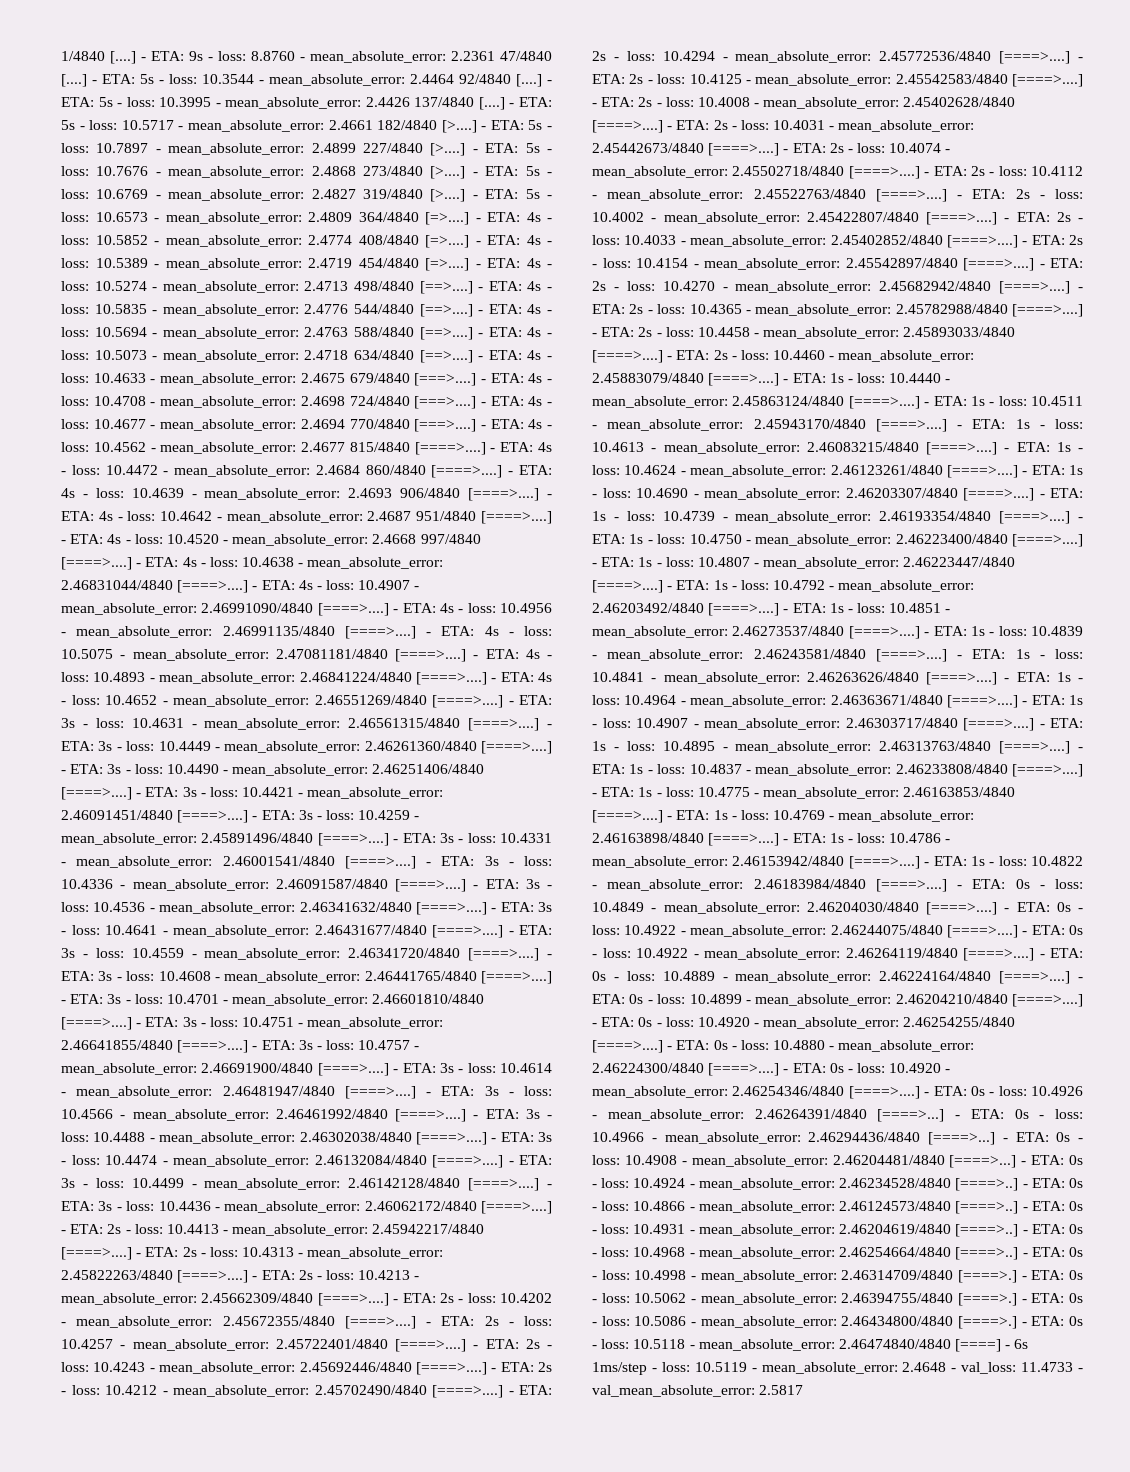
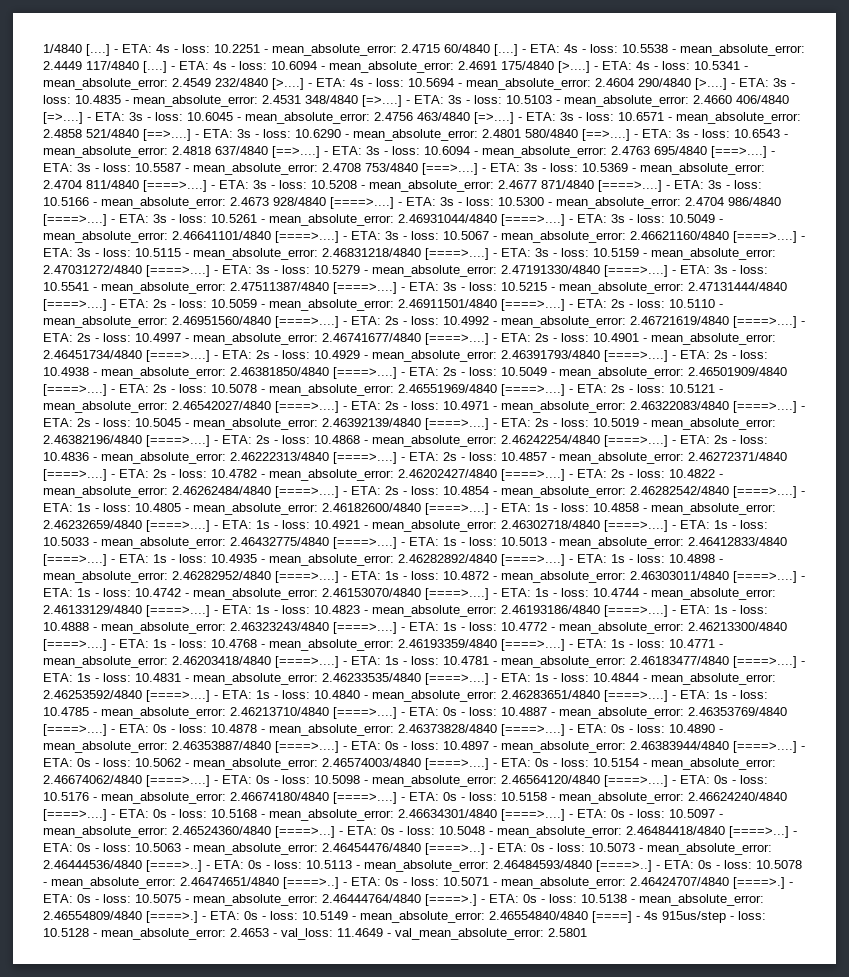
[189,51,552,63] [61,74,552,87] [61,97,552,110] [61,120,552,133] [61,143,552,156] [61,166,552,179] [61,189,552,202] [61,212,552,225] [61,235,552,248] [61,258,552,271] [61,281,553,294] [61,304,473,317] 9s - loss: 8.8760 - mean_absolute_error: 2.2361 47/4840 [....] - ETA: 5s - loss: 10.3544 - mean_absolute_error: 2.4464 92/4840 [....] - ETA: 5s - loss: 10.3995 - mean_absolute_error: 2.4426 137/4840 [....] - ETA: 5s - loss: 10.5717 - mean_absolute_error: 2.4661 182/4840 [>....] - ETA: 5s - loss: 10.7897 - mean_absolute_error: 2.4899 227/4840 [>....] - ETA: 5s - loss: 10.7676 - mean_absolute_error: 2.4868 273/4840 [>....] - ETA: 5s - loss: 10.6769 - mean_absolute_error: 2.4827 319/4840 [>....] - ETA: 5s - loss: 10.6573 - mean_absolute_error: 2.4809 364/4840 [=>....] - ETA: 4s - loss: 10.5852 - mean_absolute_error: 2.4774 408/4840 [=>....] - ETA: 4s - loss: 10.5389 - mean_absolute_error: 2.4719 454/4840 [=>....] - ETA: 4s - loss: 10.5274 - mean_absolute_error: 2.4713 498/4840 [==>....] - ETA: 4s - loss: 10.5835 - mean_absolute_error: 2.4776 544/4840 [==>....] -> [156,44,805,56] [43,61,748,73] [43,78,304,90] 4s - loss: 10.2251 - mean_absolute_error: 2.4715 60/4840 [....] - ETA: 4s - loss: 10.5538 - mean_absolute_error: 2.4449 117/4840 [....] - ETA: 4s - loss: 10.6094 - mean_absolute_error: 2.4691 175/4840 [>....] - ETA: 4s - loss: 10.5341 - mean_absolute_error: 2.4549 232/4840 [>....]
[304,327,553,340] [61,350,553,363] [61,373,552,386] [61,396,552,409] [61,419,552,432] [61,442,552,455] [61,465,552,478] [61,488,553,501] [61,511,552,524] [61,534,481,546] [61,557,444,570] [61,580,420,593] [61,603,552,616] [61,626,552,639] [61,649,552,662] [61,672,552,685] [61,695,552,708] [61,718,552,731] [61,741,552,754] [61,764,485,776] [61,787,444,800] [61,810,420,823] [61,833,552,846] [61,856,552,869] [61,879,552,892] [61,902,552,915] [61,925,552,938] [61,948,552,961] [61,971,552,984] [61,994,485,1006] [61,1017,444,1030] [61,1040,420,1053] [61,1063,552,1076] [61,1086,552,1099] [61,1109,552,1122] [61,1132,552,1145] [61,1155,552,1168] [61,1178,552,1191] [61,1201,552,1214] [61,1224,485,1236] [61,1247,444,1260] [61,1270,420,1283] [61,1293,552,1306] [61,1316,552,1329] [61,1339,552,1352] [61,1362,552,1375] [61,1385,552,1398] [592,51,1083,64] [592,74,1083,87] [592,97,1016,109] [592,120,975,133] [592,143,951,156] [592,166,1083,179] [592,189,1083,202] [592,212,1083,225] [592,235,1083,248] [592,258,1083,271] [592,281,1083,294] [592,304,1083,317] [592,327,1016,339] [592,350,975,363] [592,373,951,386] [592,396,1083,409] [592,419,1083,432] [592,442,1083,455] [592,465,1083,478] [592,488,1083,501] [592,511,1083,524] [592,534,1083,547] [592,557,1016,569] [592,580,975,593] [592,603,951,616] [592,626,1083,639] [592,649,1083,662] [592,672,1083,685] [592,695,1083,708] [592,718,1083,731] [592,741,1083,754] [592,764,1083,777] [592,787,1016,799] [592,810,975,823] [592,833,951,846] [592,856,1083,869] [592,879,1083,892] [592,902,1083,915] [592,925,1083,938] [592,948,1083,961] [592,971,1083,984] [592,994,1083,1007] [592,1017,1016,1029] [592,1040,975,1053] [592,1063,951,1076] [592,1086,1083,1099] [592,1109,1083,1122] [592,1132,1083,1145] [592,1155,1083,1168] [592,1178,1083,1191] [592,1201,1083,1214] [592,1224,1083,1237] [592,1247,1083,1260] [592,1270,1083,1283] [592,1293,1083,1306] [592,1316,1083,1329] [592,1339,1029,1352] [592,1362,947,1375] 2.4763 588/4840 [==>....] - ETA: 4s - loss: 10.5073 - mean_absolute_error: 2.4718 634/4840 [==>....] - ETA: 4s - loss: 10.4633 - mean_absolute_error: 2.4675 679/4840 [===>....] - ETA: 4s - loss: 10.4708 - mean_absolute_error: 2.4698 724/4840 [===>....] - ETA: 4s - loss: 10.4677 - mean_absolute_error: 2.4694 770/4840 [===>....] - ETA: 4s - loss: 10.4562 - mean_absolute_error: 2.4677 815/4840 [====>....] - ETA: 4s - loss: 10.4472 - mean_absolute_error: 2.4684 860/4840 [====>....] - ETA: 4s - loss: 10.4639 - mean_absolute_error: 2.4693 906/4840 [====>....] - ETA: 4s - loss: 10.4642 - mean_absolute_error: 2.4687 951/4840 [====>....] - ETA: 4s - loss: 10.4520 - mean_absolute_error: 2.4668 997/4840 [====>....] - ETA: 4s - loss: 10.4638 - mean_absolute_error: 2.46831044/4840 [====>....] - ETA: 4s - loss: 10.4907 - mean_absolute_error: 2.46991090/4840 [====>....] - ETA: 4s - loss: 10.4956 - mean_absolute_error: 2.46991135/4840 [====>....] - ETA: 4s - loss: 10.5075 - mean_absolute_error: 2.47081181/4840 [====>....] - ETA: 4s - loss: 10.4893 - mean_absolute_error: 2.46841224/4840 [====>....] - ETA: 4s - loss: 10.4652 - mean_absolute_error: 2.46551269/4840 [====>....] - ETA: 3s - loss: 10.4631 - mean_absolute_error: 2.46561315/4840 [====>....] - ETA: 3s - loss: 10.4449 - mean_absolute_error: 2.46261360/4840 [====>....] - ETA: 3s - loss: 10.4490 - mean_absolute_error: 2.46251406/4840 [====>....] - ETA: 3s - loss: 10.4421 - mean_absolute_error: 2.46091451/4840 [====>....] - ETA: 3s - loss: 10.4259 - mean_absolute_error: 2.45891496/4840 [====>....] - ETA: 3s - loss: 10.4331 - mean_absolute_error: 2.46001541/4840 [====>....] - ETA: 3s - loss: 10.4336 - mean_absolute_error: 2.46091587/4840 [====>....] - ETA: 3s - loss: 10.4536 - mean_absolute_error: 2.46341632/4840 [====>....] - ETA: 3s - loss: 10.4641 - mean_absolute_error: 2.46431677/4840 [====>....] - ETA: 3s - loss: 10.4559 - mean_absolute_error: 2.46341720/4840 [====>....] - ETA: 3s - loss: 10.4608 - mean_absolute_error: 2.46441765/4840 [====>....] - ETA: 3s - loss: 10.4701 - mean_absolute_error: 2.46601810/4840 [====>....] - ETA: 3s - loss: 10.4751 - mean_absolute_error: 2.46641855/4840 [====>....] - ETA: 3s - loss: 10.4757 - mean_absolute_error: 2.46691900/4840 [====>....] - ETA: 3s - loss: 10.4614 - mean_absolute_error: 2.46481947/4840 [====>....] - ETA: 3s - loss: 10.4566 - mean_absolute_error: 2.46461992/4840 [====>....] - ETA: 3s - loss: 10.4488 - mean_absolute_error: 2.46302038/4840 [====>....] - ETA: 3s - loss: 10.4474 - mean_absolute_error: 2.46132084/4840 [====>....] - ETA: 3s - loss: 10.4499 - mean_absolute_error: 2.46142128/4840 [====>....] - ETA: 3s - loss: 10.4436 - mean_absolute_error: 2.46062172/4840 [====>....] - ETA: 2s - loss: 10.4413 - mean_absolute_error: 2.45942217/4840 [====>....] - ETA: 2s - loss: 10.4313 - mean_absolute_error: 2.45822263/4840 [====>....] - ETA: 2s - loss: 10.4213 - mean_absolute_error: 2.45662309/4840 [====>....] - ETA: 2s - loss: 10.4202 - mean_absolute_error: 2.45672355/4840 [====>....] - ETA: 2s - loss: 10.4257 - mean_absolute_error: 2.45722401/4840 [====>....] - ETA: 2s - loss: 10.4243 - mean_absolute_error: 2.45692446/4840 [====>....] - ETA: 2s - loss: 10.4212 - mean_absolute_error: 2.45702490/4840 [====>....] - ETA: 2s - loss: 10.4294 - mean_absolute_error: 2.45772536/4840 [====>....] - ETA: 2s - loss: 10.4125 - mean_absolute_error: 2.45542583/4840 [====>....] - ETA: 2s - loss: 10.4008 - mean_absolute_error: 2.45402628/4840 [====>....] - ETA: 2s - loss: 10.4031 - mean_absolute_error: 2.45442673/4840 [====>....] - ETA: 2s - loss: 10.4074 - mean_absolute_error: 2.45502718/4840 [====>....] - ETA: 2s - loss: 10.4112 - mean_absolute_error: 2.45522763/4840 [====>....] - ETA: 2s - loss: 10.4002 - mean_absolute_error: 2.45422807/4840 [====>....] - ETA: 2s - loss: 10.4033 - mean_absolute_error: 2.45402852/4840 [====>....] - ETA: 2s - loss: 10.4154 - mean_absolute_error: 2.45542897/4840 [====>....] - ETA: 2s - loss: 10.4270 - mean_absolute_error: 2.45682942/4840 [====>....] - ETA: 2s - loss: 10.4365 - mean_absolute_error: 2.45782988/4840 [====>....] - ETA: 2s - loss: 10.4458 - mean_absolute_error: 2.45893033/4840 [====>....] - ETA: 2s - loss: 10.4460 - mean_absolute_error: 2.45883079/4840 [====>....] - ETA: 1s - loss: 10.4440 - mean_absolute_error: 2.45863124/4840 [====>....] - ETA: 1s - loss: 10.4511 - mean_absolute_error: 2.45943170/4840 [====>....] - ETA: 1s - loss: 10.4613 - mean_absolute_error: 2.46083215/4840 [====>....] - ETA: 1s - loss: 10.4624 - mean_absolute_error: 2.46123261/4840 [====>....] - ETA: 1s - loss: 10.4690 - mean_absolute_error: 2.46203307/4840 [====>....] - ETA: 1s - loss: 10.4739 - mean_absolute_error: 2.46193354/4840 [====>....] - ETA: 1s - loss: 10.4750 - mean_absolute_error: 2.46223400/4840 [====>....] - ETA: 1s - loss: 10.4807 - mean_absolute_error: 2.46223447/4840 [====>....] - ETA: 1s - loss: 10.4792 - mean_absolute_error: 2.46203492/4840 [====>....] - ETA: 1s - loss: 10.4851 - mean_absolute_error: 2.46273537/4840 [====>....] - ETA: 1s - loss: 10.4839 - mean_absolute_error: 2.46243581/4840 [====>....] - ETA: 1s - loss: 10.4841 - mean_absolute_error: 2.46263626/4840 [====>....] - ETA: 1s - loss: 10.4964 - mean_absolute_error: 2.46363671/4840 [====>....] - ETA: 1s - loss: 10.4907 - mean_absolute_error: 2.46303717/4840 [====>....] - ETA: 1s - loss: 10.4895 - mean_absolute_error: 2.46313763/4840 [====>....] - ETA: 1s - loss: 10.4837 - mean_absolute_error: 2.46233808/4840 [====>....] - ETA: 1s - loss: 10.4775 - mean_absolute_error: 2.46163853/4840 [====>....] - ETA: 1s - loss: 10.4769 - mean_absolute_error: 2.46163898/4840 [====>....] - ETA: 1s - loss: 10.4786 - mean_absolute_error: 2.46153942/4840 [====>....] - ETA: 1s - loss: 10.4822 - mean_absolute_error: 2.46183984/4840 [====>....] - ETA: 0s - loss: 10.4849 - mean_absolute_error: 2.46204030/4840 [====>....] - ETA: 0s - loss: 10.4922 - mean_absolute_error: 2.46244075/4840 [====>....] - ETA: 0s - loss: 10.4922 - mean_absolute_error: 2.46264119/4840 [====>....] - ETA: 0s - loss: 10.4889 - mean_absolute_error: 2.46224164/4840 [====>....] - ETA: 0s - loss: 10.4899 - mean_absolute_error: 2.46204210/4840 [====>....] - ETA: 0s - loss: 10.4920 - mean_absolute_error: 2.46254255/4840 [====>....] - ETA: 0s - loss: 10.4880 - mean_absolute_error: 2.46224300/4840 [====>....] - ETA: 0s - loss: 10.4920 - mean_absolute_error: 2.46254346/4840 [====>....] - ETA: 0s - loss: 10.4926 - mean_absolute_error: 2.46264391/4840 [====>...] - ETA: 0s - loss: 10.4966 - mean_absolute_error: 2.46294436/4840 [====>...] - ETA: 0s - loss: 10.4908 - mean_absolute_error: 2.46204481/4840 [====>...] - ETA: 0s - loss: 10.4924 - mean_absolute_error: 2.46234528/4840 [====>..] - ETA: 0s - loss: 10.4866 - mean_absolute_error: 2.46124573/4840 [====>..] - ETA: 0s - loss: 10.4931 - mean_absolute_error: 2.46204619/4840 [====>..] - ETA: 0s - loss: 10.4968 - mean_absolute_error: 2.46254664/4840 [====>..] - ETA: 0s - loss: 10.4998 - mean_absolute_error: 2.46314709/4840 [====>.] - ETA: 0s - loss: 10.5062 - mean_absolute_error: 2.46394755/4840 [====>.] - ETA: 0s - loss: 10.5086 - mean_absolute_error: 2.46434800/4840 [====>.] - ETA: 0s - loss: 10.5118 - mean_absolute_error: 2.46474840/4840 [====] - 6s 1ms/step - loss: 10.5119 - mean_absolute_error: 2.4648 -> [595,78,795,90] [43,95,789,107] [43,112,801,124] [43,129,788,141] [43,146,775,158] [43,163,765,175] [43,180,762,192] [43,197,781,209] [43,214,723,226] [43,231,805,243] [43,248,776,260] [43,265,768,277] [43,282,787,294] [43,299,723,311] [43,316,805,328] [43,333,776,345] [43,350,768,362] [43,367,787,379] [43,384,723,396] [43,401,805,413] [43,418,776,430] [43,435,768,447] [43,452,787,464] [43,469,723,481] [43,486,805,498] [43,503,776,515] [43,520,768,532] [43,537,787,549] [43,554,723,566] [43,571,805,583] [43,588,776,600] [43,605,768,617] [43,622,787,634] [43,639,723,651] [43,656,805,668] [43,673,776,685] [43,690,768,702] [43,707,787,719] [43,724,723,736] [43,741,805,753] [43,758,776,770] [43,775,768,787] [43,792,787,804] [43,809,723,821] [43,826,797,838] [43,843,772,855] [43,860,802,872] [43,877,793,889] [43,894,764,906] [43,911,766,923] [43,928,269,940] 2.4604 290/4840 [>....] - ETA: 3s - loss: 10.4835 - mean_absolute_error: 2.4531 348/4840 [=>....] - ETA: 3s - loss: 10.5103 - mean_absolute_error: 2.4660 406/4840 [=>....] - ETA: 3s - loss: 10.6045 - mean_absolute_error: 2.4756 463/4840 [=>....] - ETA: 3s - loss: 10.6571 - mean_absolute_error: 2.4858 521/4840 [==>....] - ETA: 3s - loss: 10.6290 - mean_absolute_error: 2.4801 580/4840 [==>....] - ETA: 3s - loss: 10.6543 - mean_absolute_error: 2.4818 637/4840 [==>....] - ETA: 3s - loss: 10.6094 - mean_absolute_error: 2.4763 695/4840 [===>....] - ETA: 3s - loss: 10.5587 - mean_absolute_error: 2.4708 753/4840 [===>....] - ETA: 3s - loss: 10.5369 - mean_absolute_error: 2.4704 811/4840 [====>....] - ETA: 3s - loss: 10.5208 - mean_absolute_error: 2.4677 871/4840 [====>....] - ETA: 3s - loss: 10.5166 - mean_absolute_error: 2.4673 928/4840 [====>....] - ETA: 3s - loss: 10.5300 - mean_absolute_error: 2.4704 986/4840 [====>....] - ETA: 3s - loss: 10.5261 - mean_absolute_error: 2.46931044/4840 [====>....] - ETA: 3s - loss: 10.5049 - mean_absolute_error: 2.46641101/4840 [====>....] - ETA: 3s - loss: 10.5067 - mean_absolute_error: 2.46621160/4840 [====>....] - ETA: 3s - loss: 10.5115 - mean_absolute_error: 2.46831218/4840 [====>....] - ETA: 3s - loss: 10.5159 - mean_absolute_error: 2.47031272/4840 [====>....] - ETA: 3s - loss: 10.5279 - mean_absolute_error: 2.47191330/4840 [====>....] - ETA: 3s - loss: 10.5541 - mean_absolute_error: 2.47511387/4840 [====>....] - ETA: 3s - loss: 10.5215 - mean_absolute_error: 2.47131444/4840 [====>....] - ETA: 2s - loss: 10.5059 - mean_absolute_error: 2.46911501/4840 [====>....] - ETA: 2s - loss: 10.5110 - mean_absolute_error: 2.46951560/4840 [====>....] - ETA: 2s - loss: 10.4992 - mean_absolute_error: 2.46721619/4840 [====>....] - ETA: 2s - loss: 10.4997 - mean_absolute_error: 2.46741677/4840 [====>....] - ETA: 2s - loss: 10.4901 - mean_absolute_error: 2.46451734/4840 [====>....] - ETA: 2s - loss: 10.4929 - mean_absolute_error: 2.46391793/4840 [====>....] - ETA: 2s - loss: 10.4938 - mean_absolute_error: 2.46381850/4840 [====>....] - ETA: 2s - loss: 10.5049 - mean_absolute_error: 2.46501909/4840 [====>....] - ETA: 2s - loss: 10.5078 - mean_absolute_error: 2.46551969/4840 [====>....] - ETA: 2s - loss: 10.5121 - mean_absolute_error: 2.46542027/4840 [====>....] - ETA: 2s - loss: 10.4971 - mean_absolute_error: 2.46322083/4840 [====>....] - ETA: 2s - loss: 10.5045 - mean_absolute_error: 2.46392139/4840 [====>....] - ETA: 2s - loss: 10.5019 - mean_absolute_error: 2.46382196/4840 [====>....] - ETA: 2s - loss: 10.4868 - mean_absolute_error: 2.46242254/4840 [====>....] - ETA: 2s - loss: 10.4836 - mean_absolute_error: 2.46222313/4840 [====>....] - ETA: 2s - loss: 10.4857 - mean_absolute_error: 2.46272371/4840 [====>....] - ETA: 2s - loss: 10.4782 - mean_absolute_error: 2.46202427/4840 [====>....] - ETA: 2s - loss: 10.4822 - mean_absolute_error: 2.46262484/4840 [====>....] - ETA: 2s - loss: 10.4854 - mean_absolute_error: 2.46282542/4840 [====>....] - ETA: 1s - loss: 10.4805 - mean_absolute_error: 2.46182600/4840 [====>....] - ETA: 1s - loss: 10.4858 - mean_absolute_error: 2.46232659/4840 [====>....] - ETA: 1s - loss: 10.4921 - mean_absolute_error: 2.46302718/4840 [====>....] - ETA: 1s - loss: 10.5033 - mean_absolute_error: 2.46432775/4840 [====>....] - ETA: 1s - loss: 10.5013 - mean_absolute_error: 2.46412833/4840 [====>....] - ETA: 1s - loss: 10.4935 - mean_absolute_error: 2.46282892/4840 [====>....] - ETA: 1s - loss: 10.4898 - mean_absolute_error: 2.46282952/4840 [====>....] - ETA: 1s - loss: 10.4872 - mean_absolute_error: 2.46303011/4840 [====>....] - ETA: 1s - loss: 10.4742 - mean_absolute_error: 2.46153070/4840 [====>....] - ETA: 1s - loss: 10.4744 - mean_absolute_error: 2.46133129/4840 [====>....] - ETA: 1s - loss: 10.4823 - mean_absolute_error: 2.46193186/4840 [====>....] - ETA: 1s - loss: 10.4888 - mean_absolute_error: 2.46323243/4840 [====>....] - ETA: 1s - loss: 10.4772 - mean_absolute_error: 2.46213300/4840 [====>....] - ETA: 1s - loss: 10.4768 - mean_absolute_error: 2.46193359/4840 [====>....] - ETA: 1s - loss: 10.4771 - mean_absolute_error: 2.46203418/4840 [====>....] - ETA: 1s - loss: 10.4781 - mean_absolute_error: 2.46183477/4840 [====>....] - ETA: 1s - loss: 10.4831 - mean_absolute_error: 2.46233535/4840 [====>....] - ETA: 1s - loss: 10.4844 - mean_absolute_error: 2.46253592/4840 [====>....] - ETA: 1s - loss: 10.4840 - mean_absolute_error: 2.46283651/4840 [====>....] - ETA: 1s - loss: 10.4785 - mean_absolute_error: 2.46213710/4840 [====>....] - ETA: 0s - loss: 10.4887 - mean_absolute_error: 2.46353769/4840 [====>....] - ETA: 0s - loss: 10.4878 - mean_absolute_error: 2.46373828/4840 [====>....] - ETA: 0s - loss: 10.4890 - mean_absolute_error: 2.46353887/4840 [====>....] - ETA: 0s - loss: 10.4897 - mean_absolute_error: 2.46383944/4840 [====>....] - ETA: 0s - loss: 10.5062 - mean_absolute_error: 2.46574003/4840 [====>....] - ETA: 0s - loss: 10.5154 - mean_absolute_error: 2.46674062/4840 [====>....] - ETA: 0s - loss: 10.5098 - mean_absolute_error: 2.46564120/4840 [====>....] - ETA: 0s - loss: 10.5176 - mean_absolute_error: 2.46674180/4840 [====>....] - ETA: 0s - loss: 10.5158 - mean_absolute_error: 2.46624240/4840 [====>....] - ETA: 0s - loss: 10.5168 - mean_absolute_error: 2.46634301/4840 [====>....] - ETA: 0s - loss: 10.5097 - mean_absolute_error: 2.46524360/4840 [====>...] - ETA: 0s - loss: 10.5048 - mean_absolute_error: 2.46484418/4840 [====>...] - ETA: 0s - loss: 10.5063 - mean_absolute_error: 2.46454476/4840 [====>...] - ETA: 0s - loss: 10.5073 - mean_absolute_error: 2.46444536/4840 [====>..] - ETA: 0s - loss: 10.5113 - mean_absolute_error: 2.46484593/4840 [====>..] - ETA: 0s - loss: 10.5078 - mean_absolute_error: 2.46474651/4840 [====>..] - ETA: 0s - loss: 10.5071 - mean_absolute_error: 2.46424707/4840 [====>.] - ETA: 0s - loss: 10.5075 - mean_absolute_error: 2.46444764/4840 [====>.] - ETA: 0s - loss: 10.5138 - mean_absolute_error: 2.46554809/4840 [====>.] - ETA: 0s - loss: 10.5149 - mean_absolute_error: 2.46554840/4840 [====] - 4s 915us/step - loss: 10.5128 - mean_absolute_error: 2.4653
[1021,1362,1074,1372] 11.4733 -> [337,928,383,937] 11.4649
[759,1385,804,1395] 2.5817 -> [548,928,587,937] 2.5801

